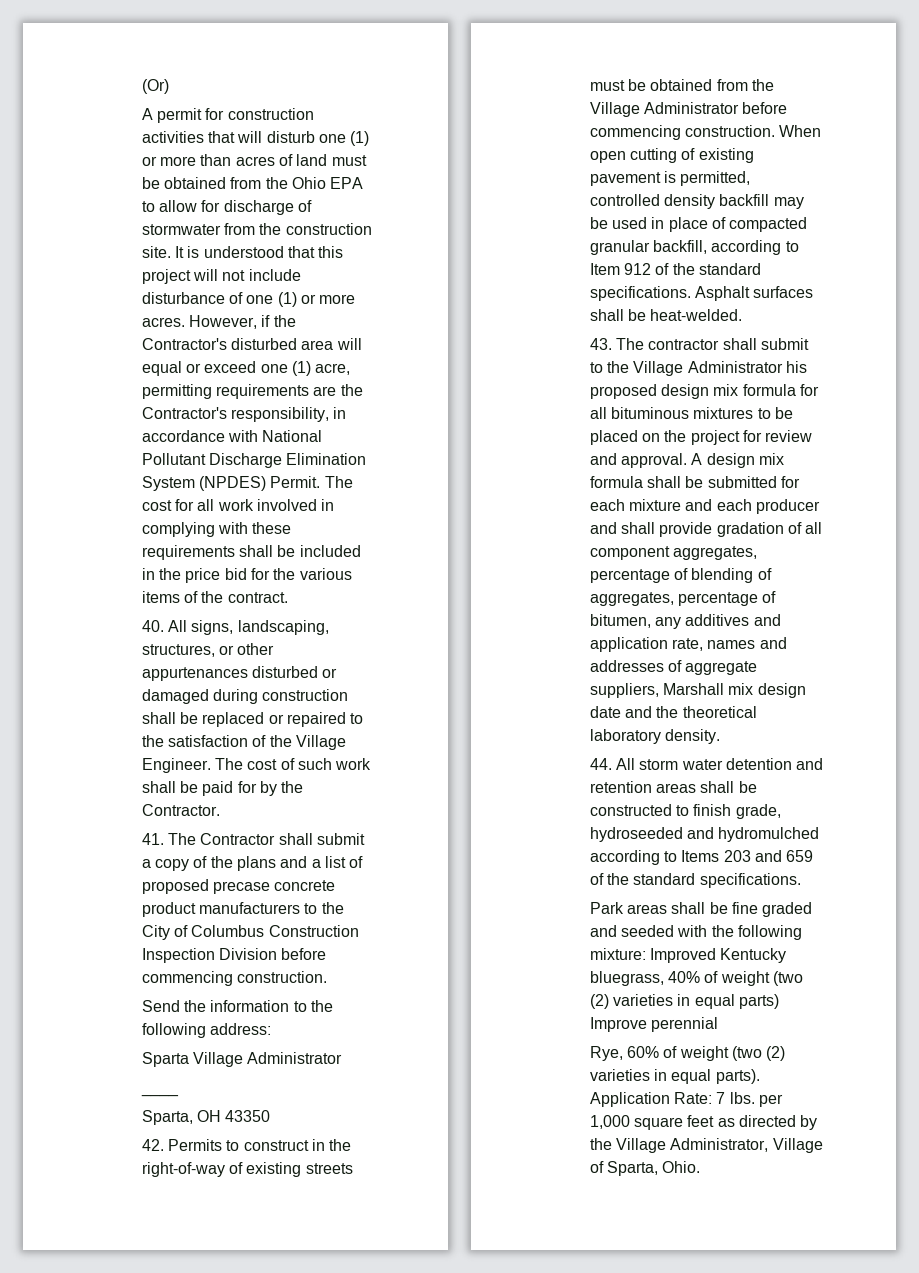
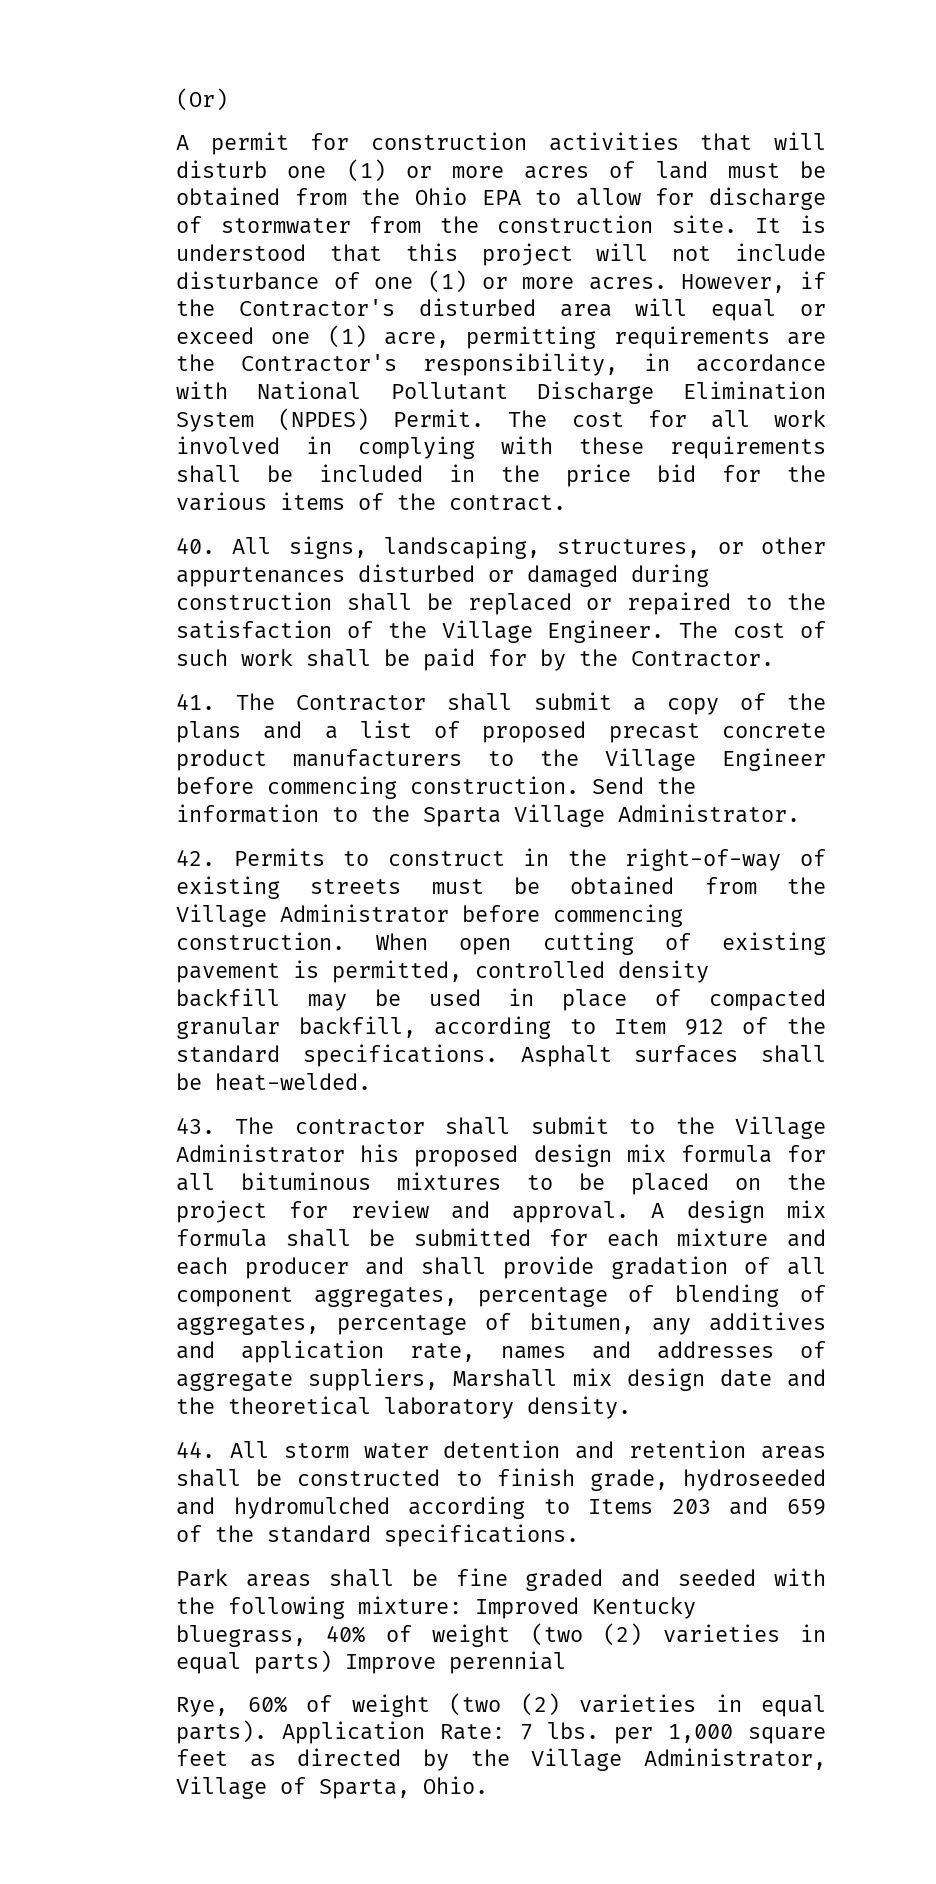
[200,154,232,166] than -> (504, 172) none
[213,881,271,894] precase -> [608,723,700,743] precast
[141,925,359,940] [141,948,327,963] [141,971,328,986] City of Columbus Construction Inspection Division before commencing construction. // -> [605,748,826,771] [176,776,580,799] Village Engineer before commencing construction.
[141,1023,272,1038] [141,1052,343,1067] [140,1093,179,1097] [141,1110,271,1125] following address: // Sparta Village Administrator // ____ // Sparta, OH 43350 -> [423,804,801,827] Sparta Village Administrator.

